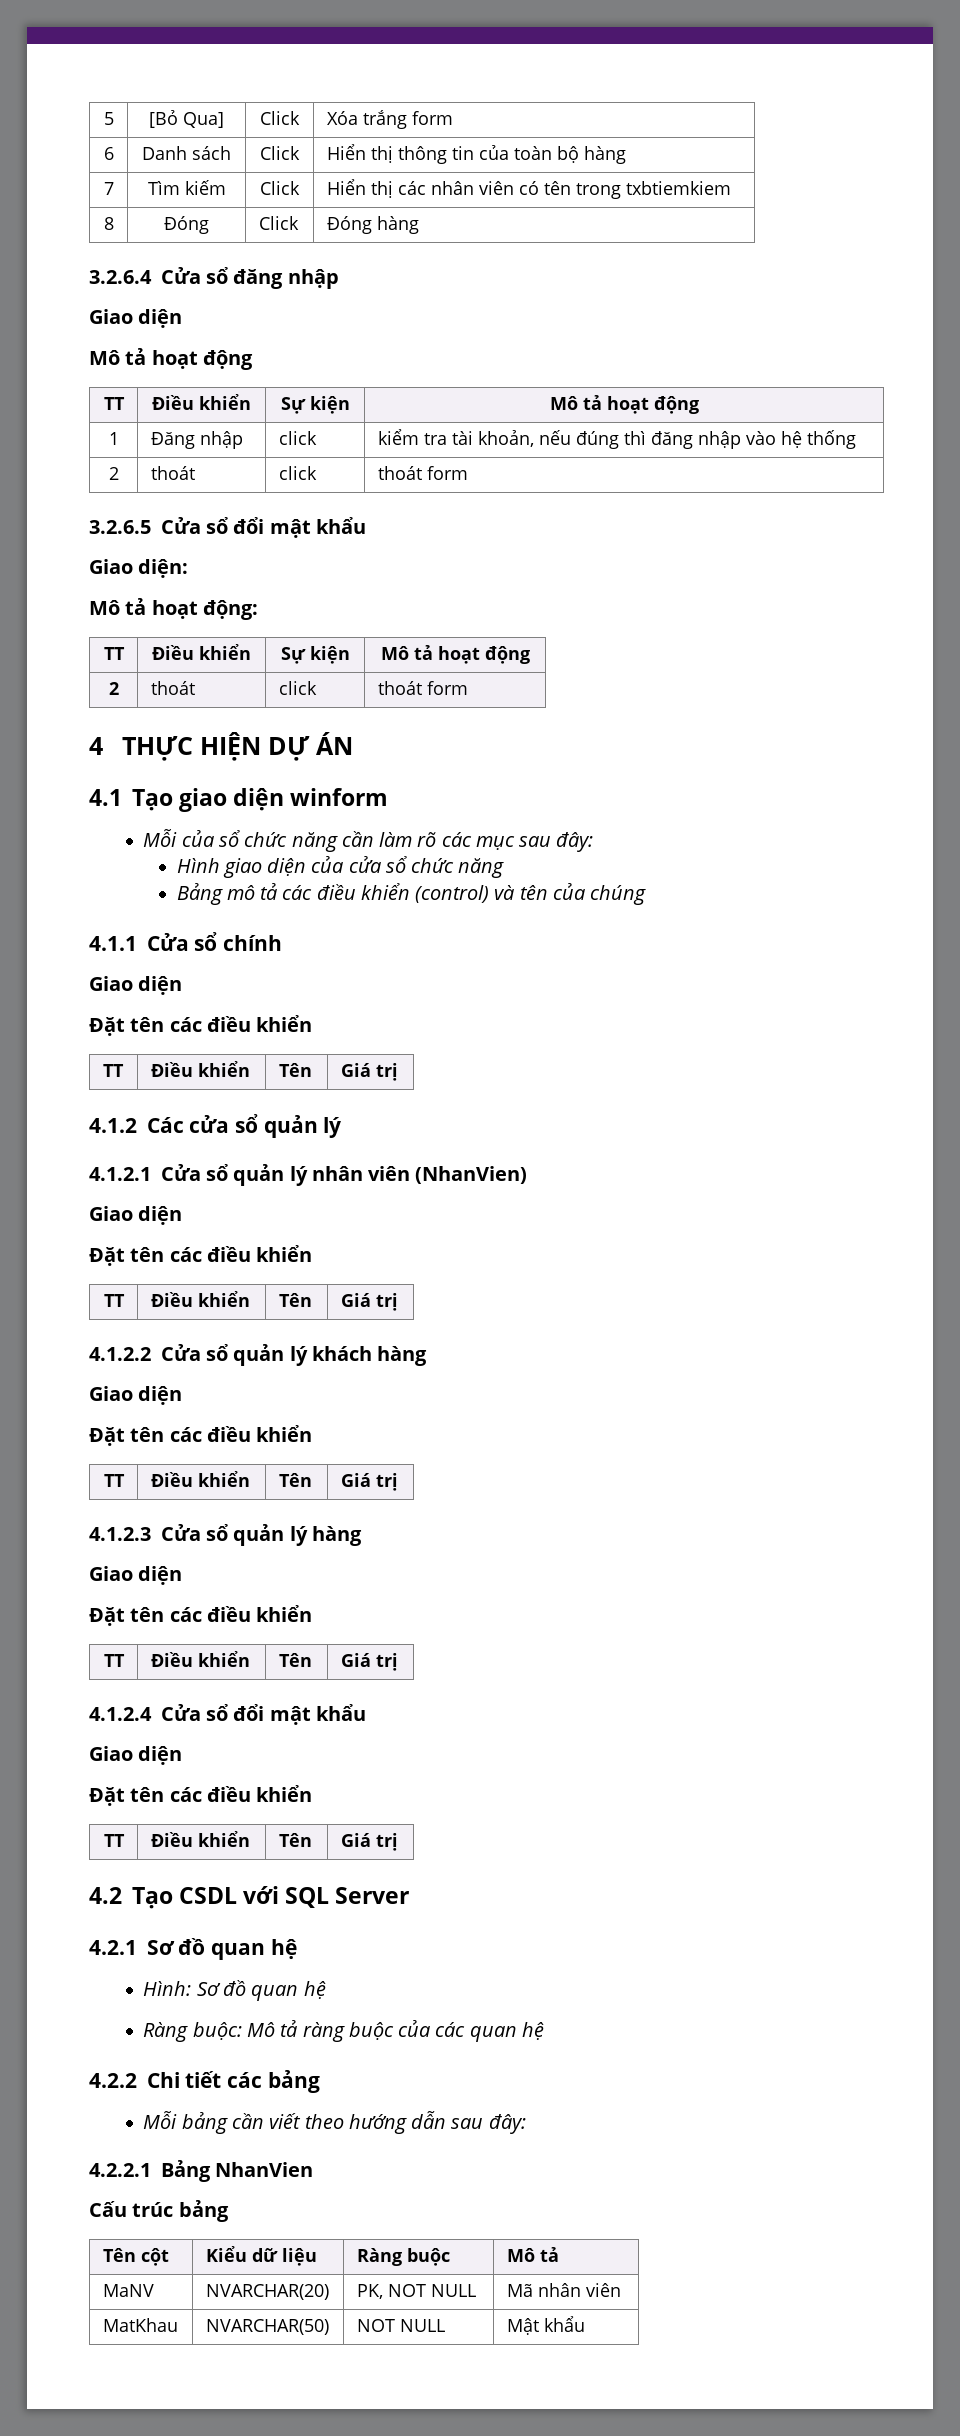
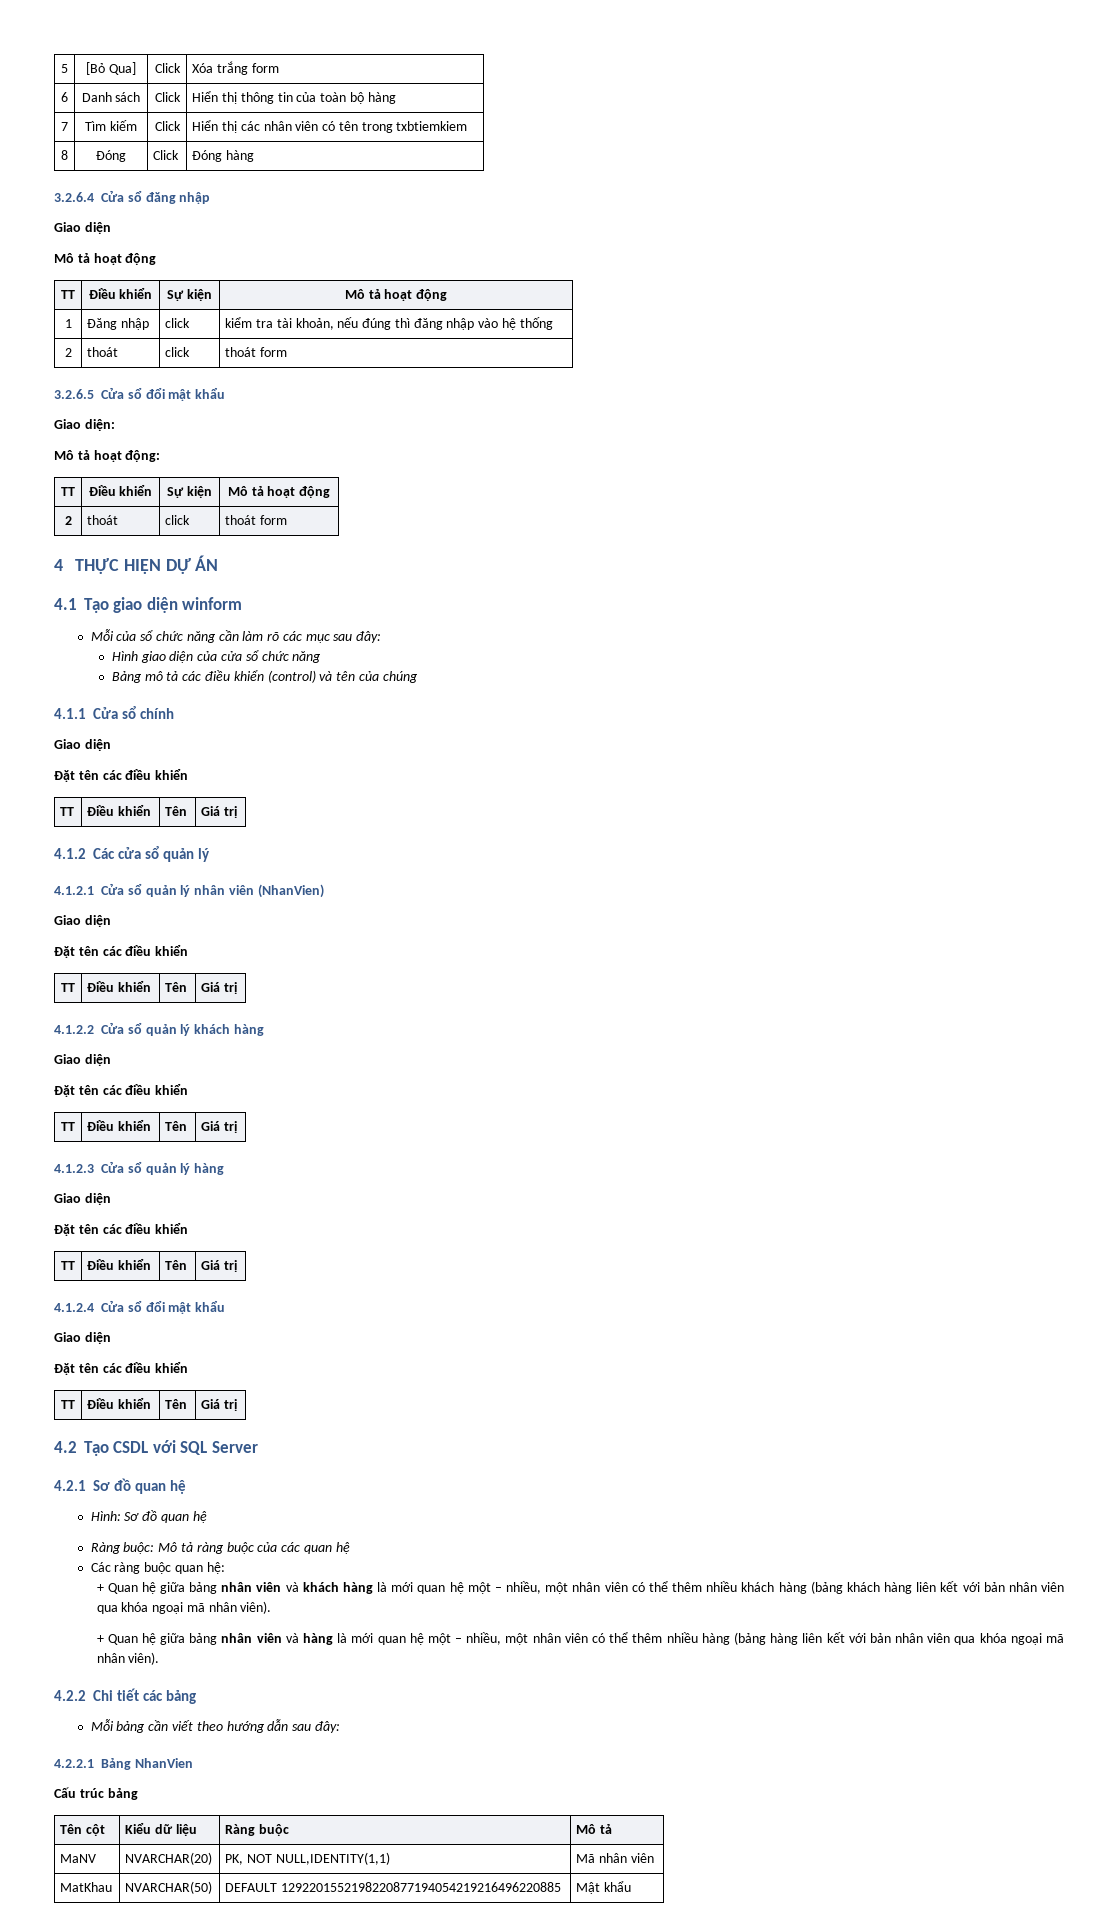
(544, 2031) none -> [90,1562,225,1574] [96,1581,1064,1594] [96,1601,272,1614] [96,1632,1065,1645] [96,1652,160,1665] // Các ràng buộc quan hệ: // + Quan hệ giữa bảng nhân viên và khách hàng là mới quan hệ một – nhiều, một nhân viên có thể thêm nhiều khách hàng (bảng khách hàng liên kết với bản nhân viên qua khóa ngoại mã nhân viên). // + Quan hệ giữa bảng nhân viên và hàng là mới quan hệ một – nhiều, một nhân viên có thể thêm nhiều hàng (bảng hàng liên kết với bản nhân viên qua khóa ngoại mã nhân viên).
[430,2284,476,2297] NULL -> [275,1852,390,1865] NULL,IDENTITY(1,1)
[356,2319,445,2332] NOT NULL -> [225,1882,561,1892] DEFAULT 1292201552198220877194054219216496220885

